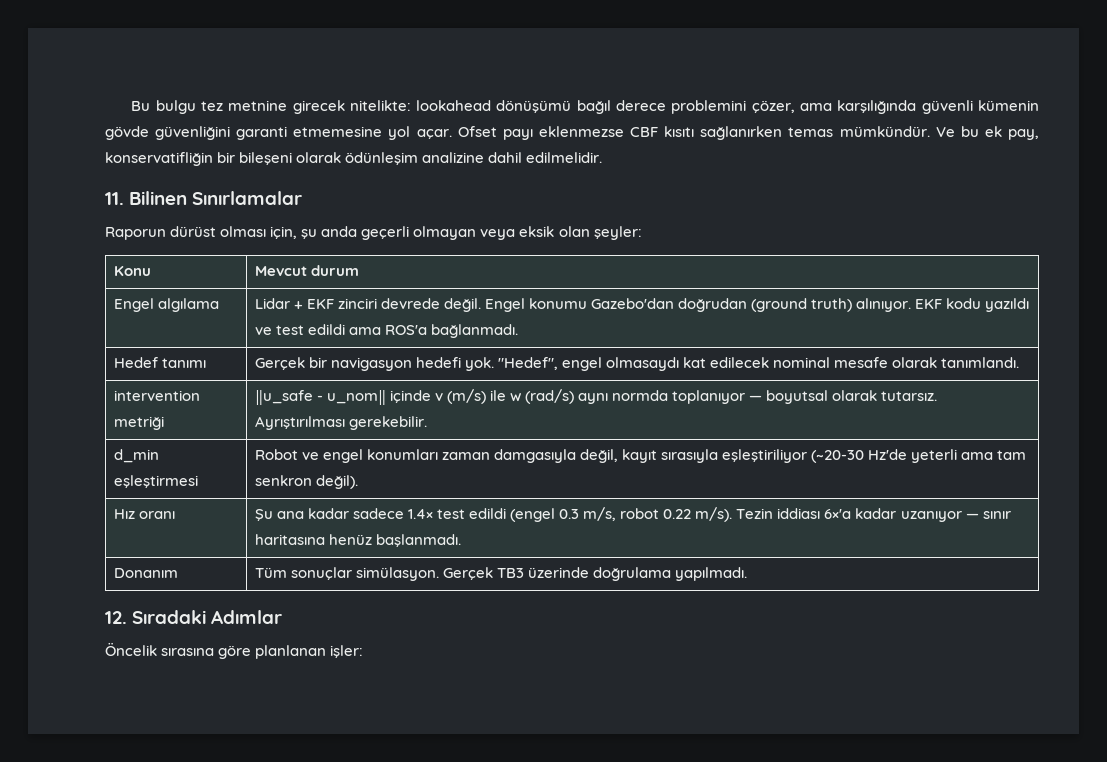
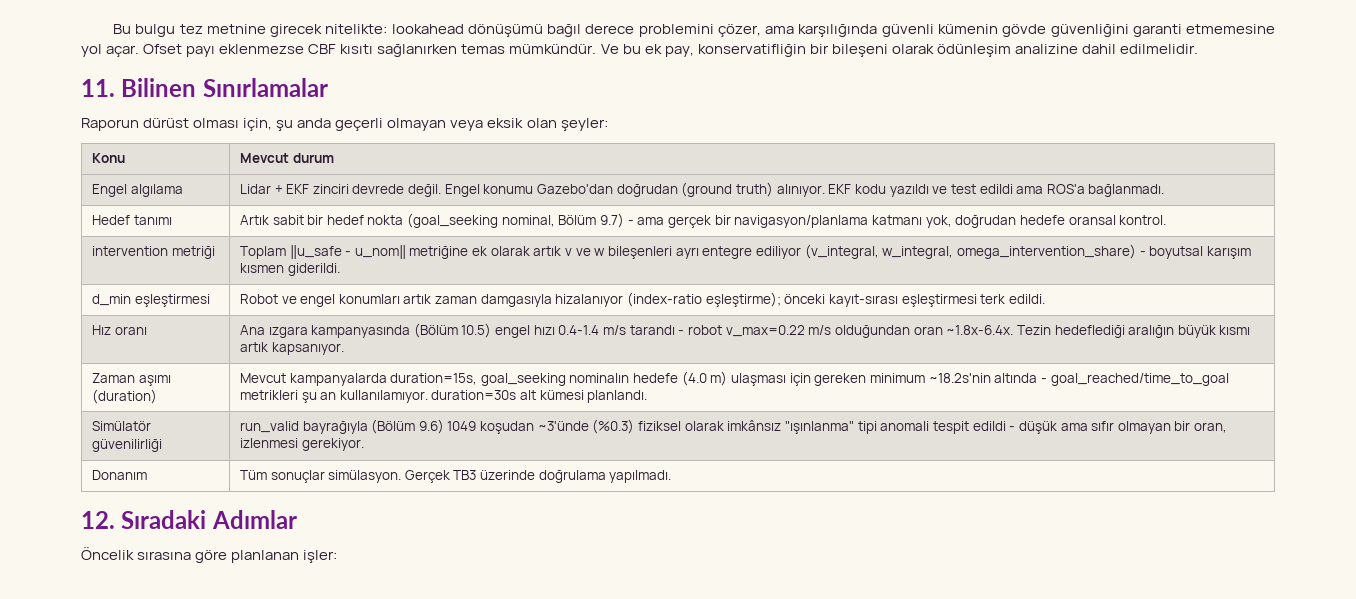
[254,357,1020,371] Gerçek bir navigasyon hedefi yok. "Hedef", engel olmasaydı kat edilecek nominal mesafe olarak tanımlandı. -> [239,213,1167,228] Artık sabit bir hedef nokta (goal_seeking nominal, Bölüm 9.7) - ama gerçek bir navigasyon/planlama katmanı yok, doğrudan hedefe oransal kontrol.
(164, 423) none -> [239,246,286,259] Toplam
[389,389,938,404] [254,416,427,430] içinde v (m/s) ile w (rad/s) aynı normda toplanıyor — boyutsal olarak tutarsız. Ayrıştırılması gerekebilir. -> [409,244,1251,259] [239,263,340,276] metriğine ek olarak artık v ve w bileşenleri ayrı entegre ediliyor (v_integral, w_integral, omega_intervention_share) - boyutsal karışım kısmen giderildi.
(438, 454) none -> [403,294,432,304] artık
[579,449,1027,463] [254,475,358,489] [113,509,175,519] [254,507,1011,522] [254,534,461,547] değil, kayıt sırasıyla eşleştiriliyor (~20-30 Hz'de yeterli ama tam senkron değil). // Hız oranı | Şu ana kadar sadece 1.4× test edildi (engel 0.3 m/s, robot 0.22 m/s). Tezin iddiası 6×'a kadar uzanıyor — sınır haritasına henüz başlanmadı. -> [555,292,1045,307] [91,325,147,335] [239,323,1251,338] [239,342,344,355] [91,373,171,386] [91,389,157,404] [239,371,1229,386] [239,390,648,403] [91,421,151,431] [91,439,162,452] [239,419,1228,434] [239,438,364,451] hizalanıyor (index-ratio eşleştirme); önceki kayıt-sırası eşleştirmesi terk edildi. // Hız oranı | Ana ızgara kampanyasında (Bölüm 10.5) engel hızı 0.4-1.4 m/s tarandı - robot v_max=0.22 m/s olduğundan oran ~1.8x-6.4x. Tezin hedeflediği aralığın büyük kısmı artık kapsanıyor. // Zaman aşımı (duration) | Mevcut kampanyalarda duration=15s, goal_seeking nominalın hedefe (4.0 m) ulaşması için gereken minimum ~18.2s'nin altında - goal_reached/time_to_goal metrikleri şu an kullanılamıyor. duration=30s alt kümesi planlandı. // Simülatör güvenilirliği | run_valid bayrağıyla (Bölüm 9.6) 1049 koşudan ~3'ünde (%0.3) fiziksel olarak imkânsız "ışınlanma" tipi anomali tespit edildi - düşük ama sıfır olmayan bir oran, izlenmesi gerekiyor.

